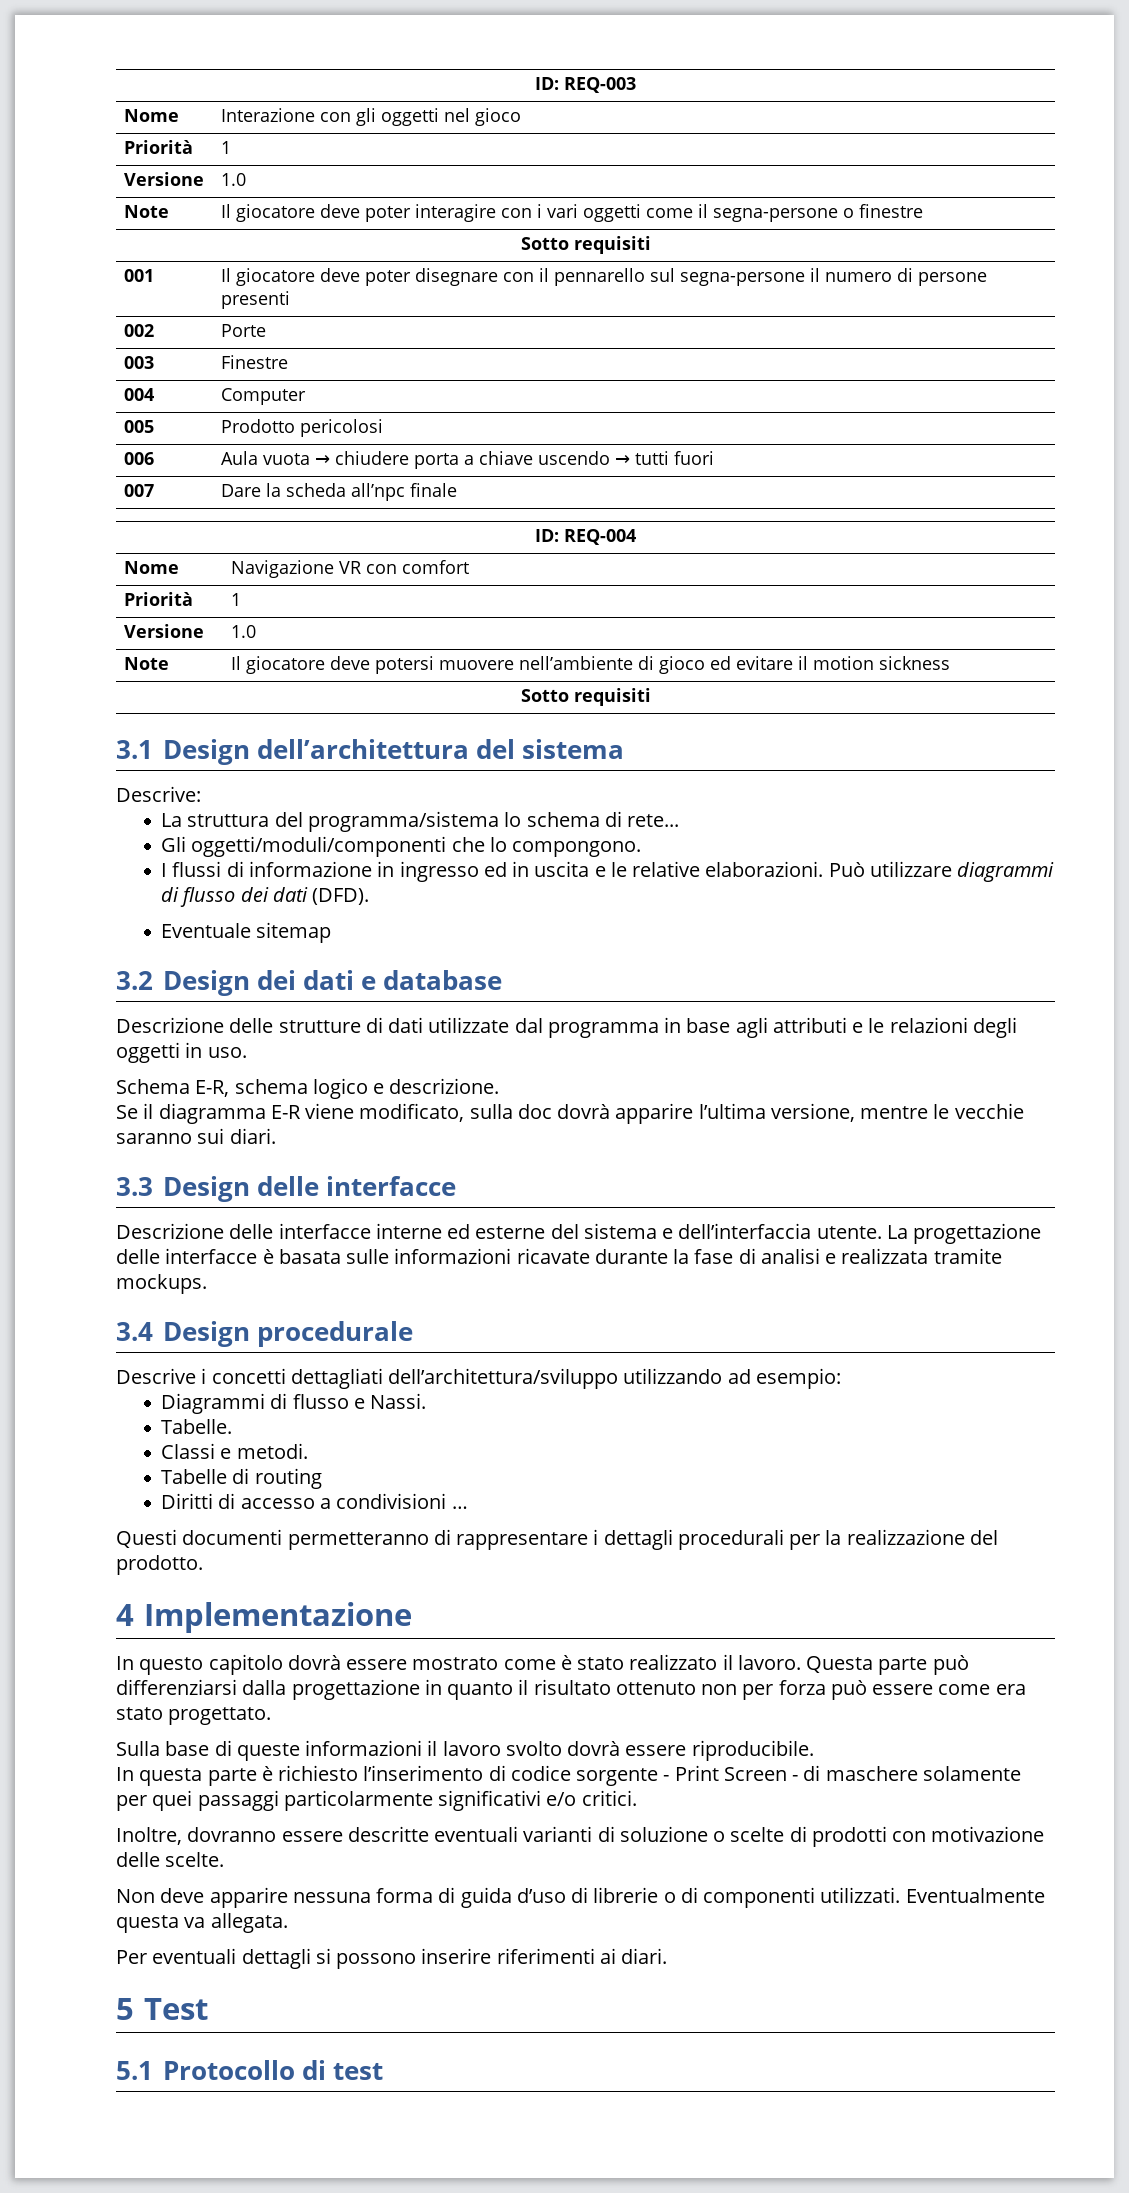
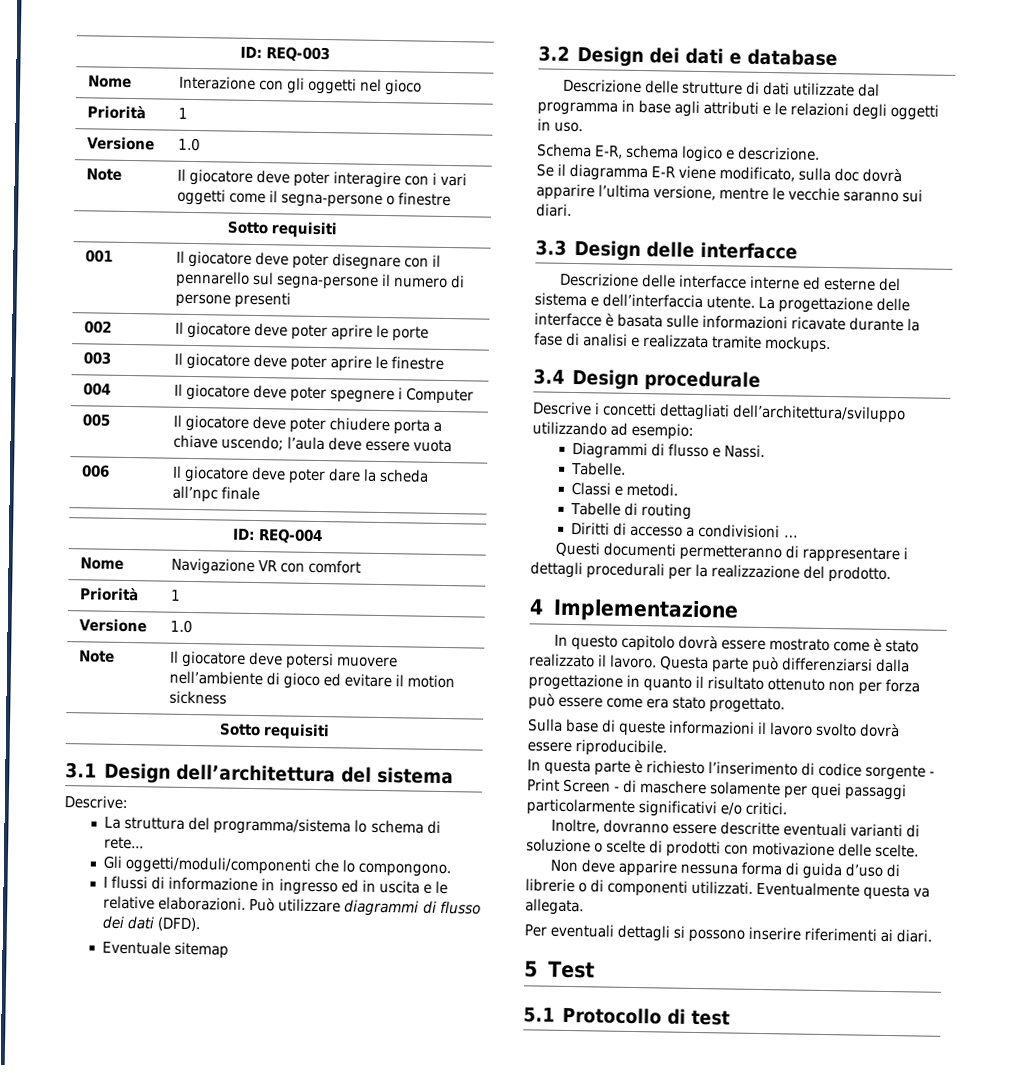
[221,324,267,337] [124,356,155,369] [221,355,289,369] [124,388,155,401] [221,388,307,405] [124,420,155,433] [221,419,384,437] [124,452,155,465] [221,451,715,469] [124,484,155,497] [221,484,262,497] Porte // 003 | Finestre // 004 | Computer // 005 | Prodotto pericolosi // 006 | Aula vuota → chiudere porta a chiave uscendo → tutti fuori // 007 | Dare -> [174,321,429,342] [82,351,111,365] [173,352,444,372] [82,382,111,396] [173,383,474,405] [81,413,110,427] [172,414,442,435] [172,434,452,453] [80,464,110,478] [171,465,361,485] Il giocatore deve poter aprire le porte // 003 | Il giocatore deve poter aprire le finestre // 004 | Il giocatore deve poter spegnere i Computer // 005 | Il giocatore deve poter chiudere porta a chiave uscendo; l’aula deve essere vuota // 006 | Il giocatore deve poter dare

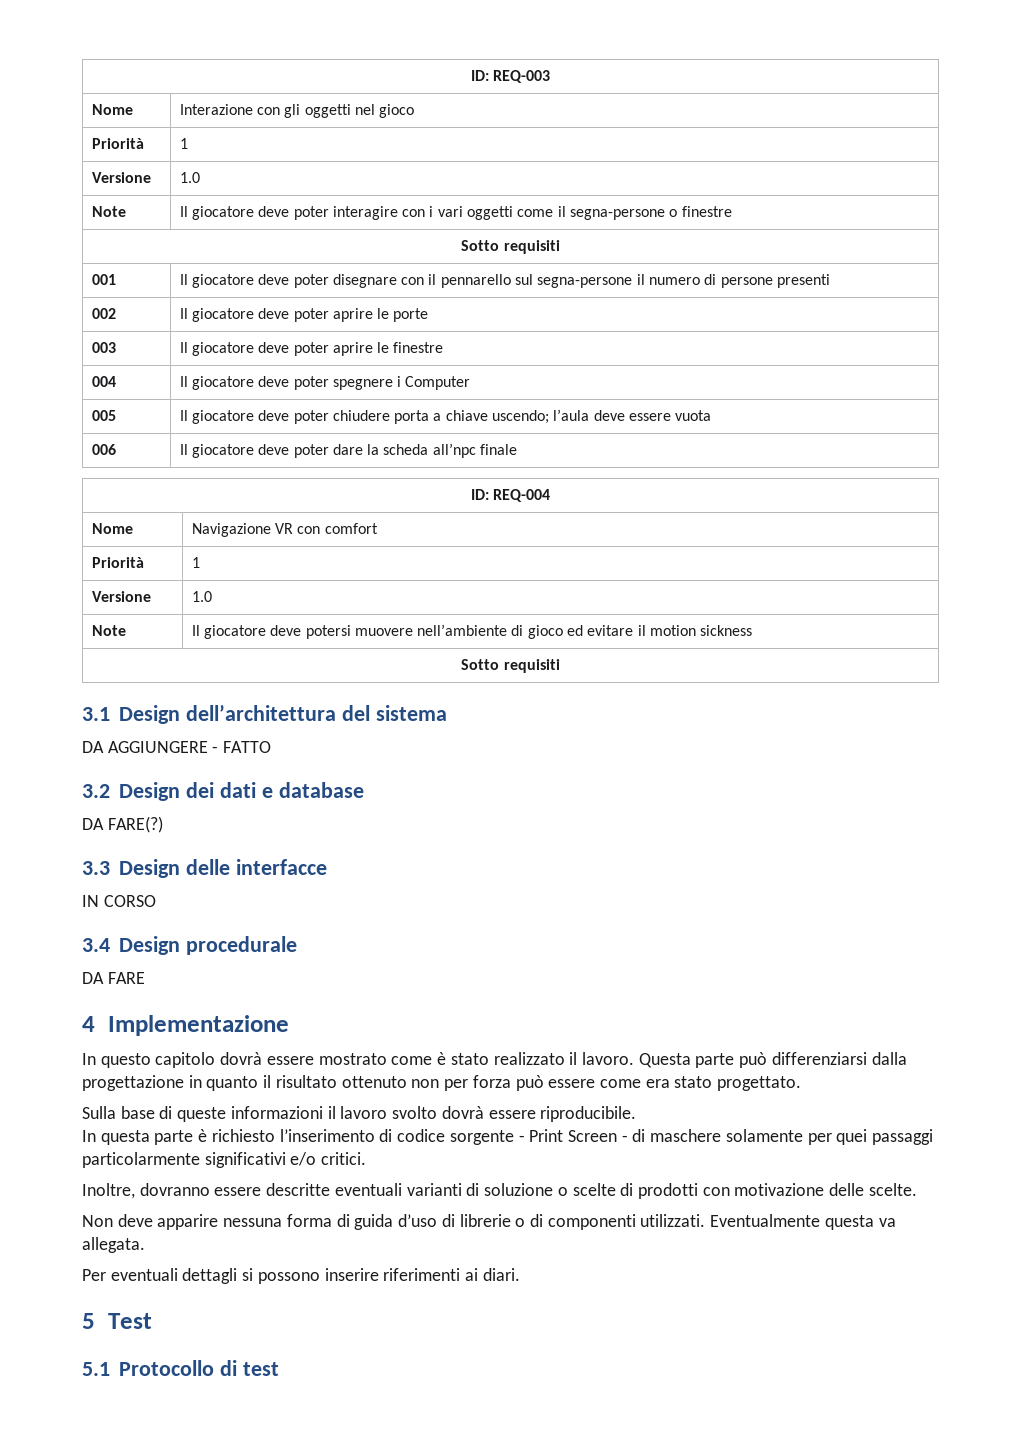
[64,795,128,810] [104,816,441,836] [104,836,145,850] [103,855,452,878] [103,875,448,896] [103,895,481,917] [102,915,202,932] [102,940,230,959] Descrive: // La struttura del programma/sistema lo schema di rete... // Gli oggetti/moduli/componenti che lo compongono. // I flussi di informazione in ingresso ed in uscita e le relative elaborazioni. Può utilizzare diagrammi di flusso dei dati (DFD). // Eventuale sitemap -> [82,741,272,753] DA AGGIUNGERE - FATTO
[562,78,881,97] [537,99,940,121] [537,118,584,133] [537,143,821,163] [536,163,903,183] [536,183,924,203] [536,203,572,217] [535,239,798,262] [559,272,902,292] [534,292,911,314] [534,312,921,332] [534,332,832,354] [533,368,761,391] [532,401,907,424] [532,421,695,440] [572,441,766,460] [571,461,627,476] [571,481,679,497] [570,501,693,520] [571,521,799,539] [554,541,908,564] [530,561,892,584] Descrizione delle strutture di dati utilizzate dal programma in base agli attributi e le relazioni degli oggetti in uso. // Schema E-R, schema logico e descrizione. // Se il diagramma E-R viene modificato, sulla doc dovrà apparire l’ultima versione, mentre le vecchie saranno sui diari. // 3.3 Design delle interfacce // Descrizione delle interfacce interne ed esterne del sistema e dell’interfaccia utente. La progettazione delle interfacce è basata sulle informazioni ricavate durante la fase di analisi e realizzata tramite mockups. // 3.4 Design procedurale // Descrive i concetti dettagliati dell’architettura/sviluppo utilizzando ad esempio: // Diagrammi di flusso e Nassi. // Tabelle. // Classi e metodi. // Tabelle di routing // Diritti di accesso a condivisioni … // Questi documenti permetteranno di rappresentare i dettagli procedurali per la realizzazione del prodotto. -> [82,816,163,833] [82,859,327,878] [82,895,156,907] [82,936,297,955] [82,972,145,984] DA FARE(?) // 3.3 Design delle interfacce // IN CORSO // 3.4 Design procedurale // DA FARE

